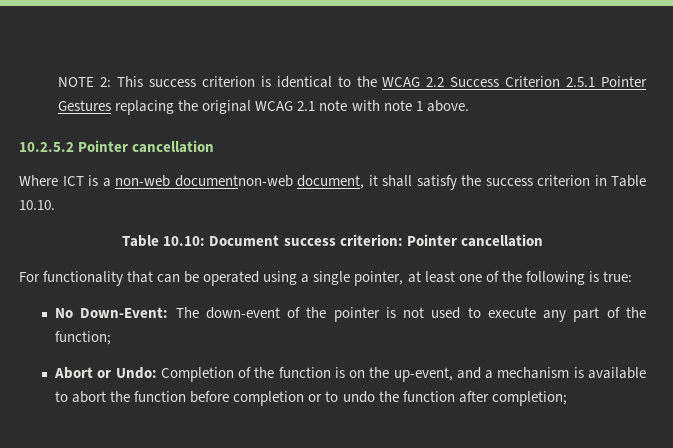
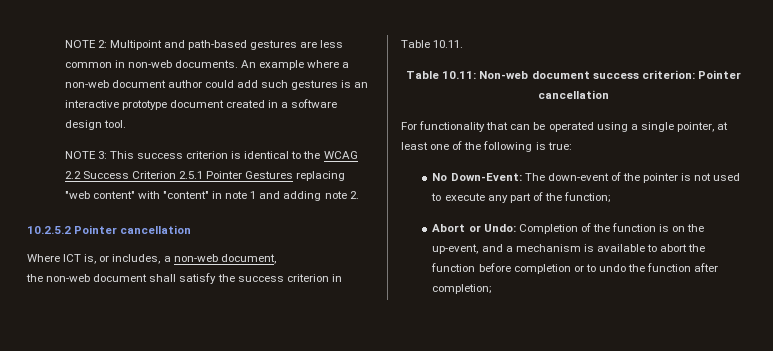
(112, 82) none -> [109,40,344,50] [64,60,350,70] [64,80,369,90] [64,99,338,110] [64,120,126,130] [64,151,107,159] Multipoint and path-based gestures are less common in non-web documents. An example where a non-web document author could add such gestures is an interactive prototype document created in a software design tool. // NOTE 3:
[178,100,469,114] the original WCAG 2.1 note with note 1 above. -> [64,191,359,201] "web content" with "content" in note 1 and adding note 2.
[88,175,293,187] is a non-web documentnon-web -> [84,254,218,264] is, or includes, a non-web
[368,175,378,186] it -> [26,274,148,282] // the non-web document
[19,200,55,210] [122,235,280,247] 10.10. // Table 10.10: Document -> [433,40,464,48] [406,71,590,79] 10.11. // Table 10.11: Non-web document

